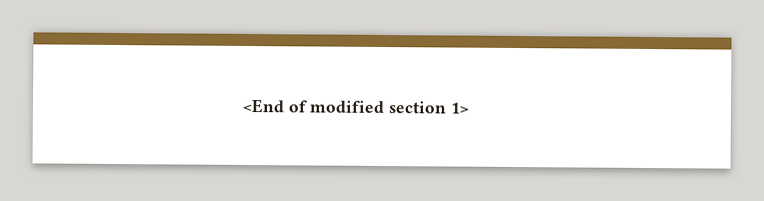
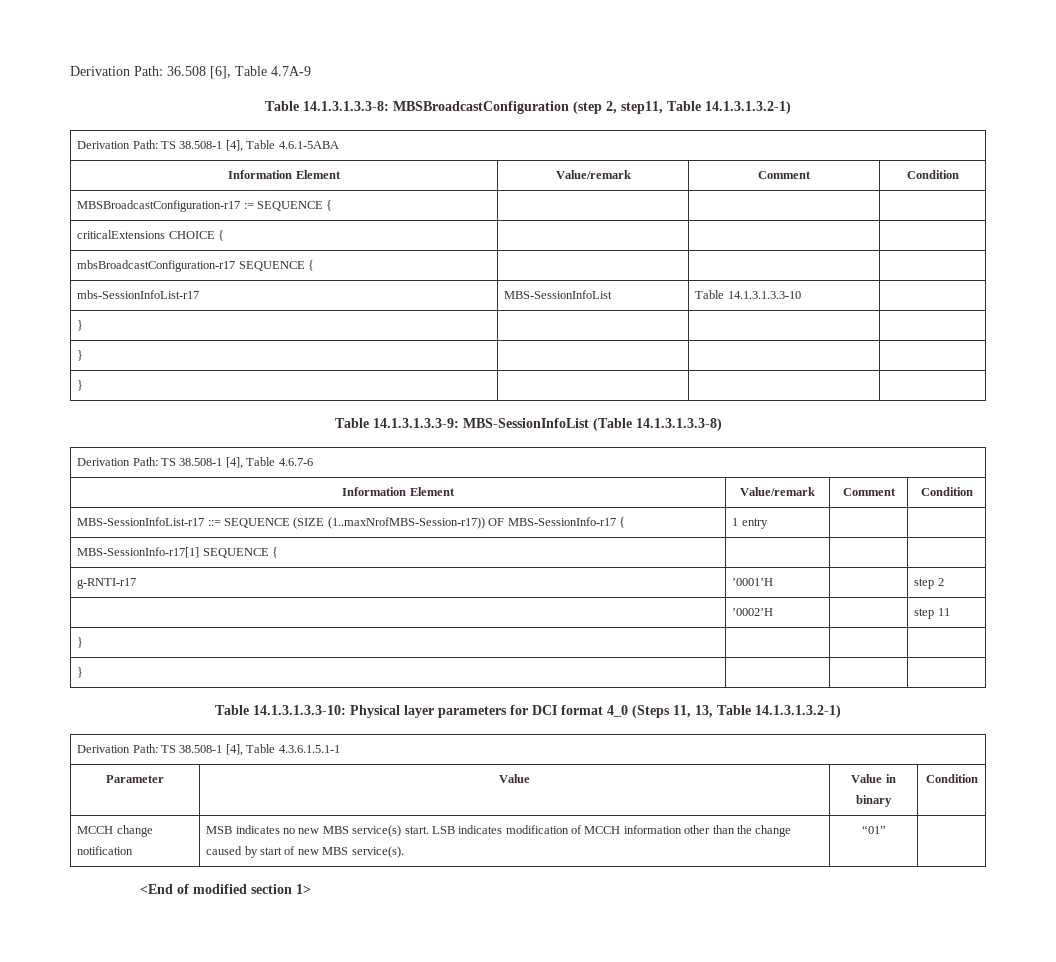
(241, 106) none -> [70,66,311,79] [265,101,791,114] [77,140,339,152] [228,170,341,179] [555,170,631,179] [758,171,811,179] [906,170,959,179] [77,200,333,212] [77,230,225,241] [77,260,315,272] [77,290,200,299] [504,290,613,299] [695,290,801,299] [77,320,84,331] [77,350,84,361] [77,380,84,391] [334,418,722,431] [77,457,313,469] [342,487,455,496] [740,487,815,496] [842,488,896,496] [920,487,973,496] [77,517,625,529] [732,518,768,529] [77,547,279,558] [77,578,137,589] [732,578,774,586] [914,578,944,589] [732,608,774,616] [914,608,950,619] [77,637,84,648] [77,667,84,678] [215,705,841,718] [77,744,340,756] [106,775,164,783] [499,774,530,783] [851,774,896,783] [856,795,892,807] [925,774,978,783] [77,825,153,837] [77,846,134,855] [206,825,792,837] [206,846,404,858] [861,825,886,834] Derivation Path: 36.508 [6], Table 4.7A-9 // Table 14.1.3.1.3.3-8: MBSBroadcastConfiguration (step 2, step11, Table 14.1.3.1.3.2-1) // Derivation Path: TS 38.508-1 [4], Table 4.6.1-5ABA // Information Element | Value/remark | Comment | Condition // MBSBroadcastConfiguration-r17 := SEQUENCE { | | | // criticalExtensions CHOICE { | | | // mbsBroadcastConfiguration-r17 SEQUENCE { | | | // mbs-SessionInfoList-r17 | MBS-SessionInfoList | Table 14.1.3.1.3.3-10 | // } | | | // } | | | // } | | | // Table 14.1.3.1.3.3-9: MBS-SessionInfoList (Table 14.1.3.1.3.3-8) // Derivation Path: TS 38.508-1 [4], Table 4.6.7-6 // Information Element | Value/remark | Comment | Condition // MBS-SessionInfoList-r17 ::= SEQUENCE (SIZE (1..maxNrofMBS-Session-r17)) OF MBS-SessionInfo-r17 { | 1 entry | | // MBS-SessionInfo-r17[1] SEQUENCE { | | | // g-RNTI-r17 | ’0001’H | | step 2 // | ’0002’H | | step 11 // } | | | // } | | | // Table 14.1.3.1.3.3-10: Physical layer parameters for DCI format 4_0 (Steps 11, 13, Table 14.1.3.1.3.2-1) // Derivation Path: TS 38.508-1 [4], Table 4.3.6.1.5.1-1 // Parameter | Value | Value in binary | Condition // MCCH change notification | MSB indicates no new MBS service(s) start. LSB indicates modification of MCCH information other than the change caused by start of new MBS service(s). | “01” | //

